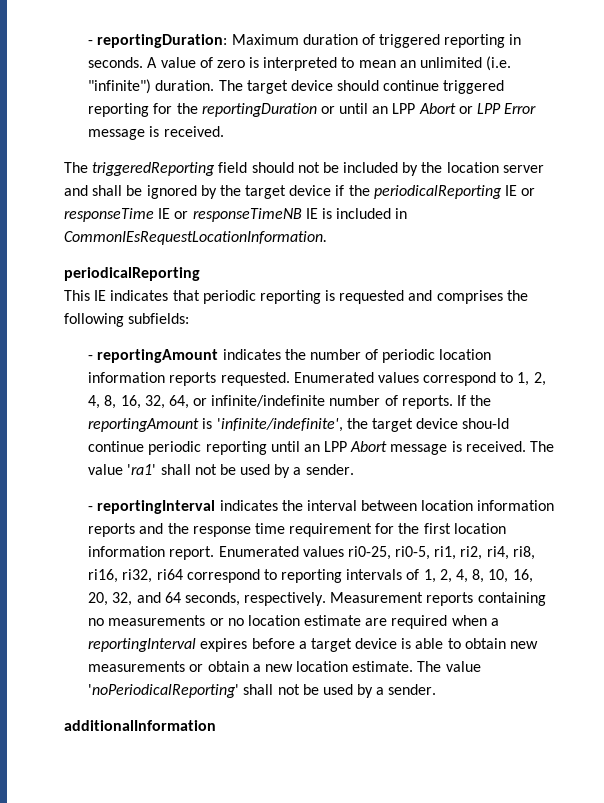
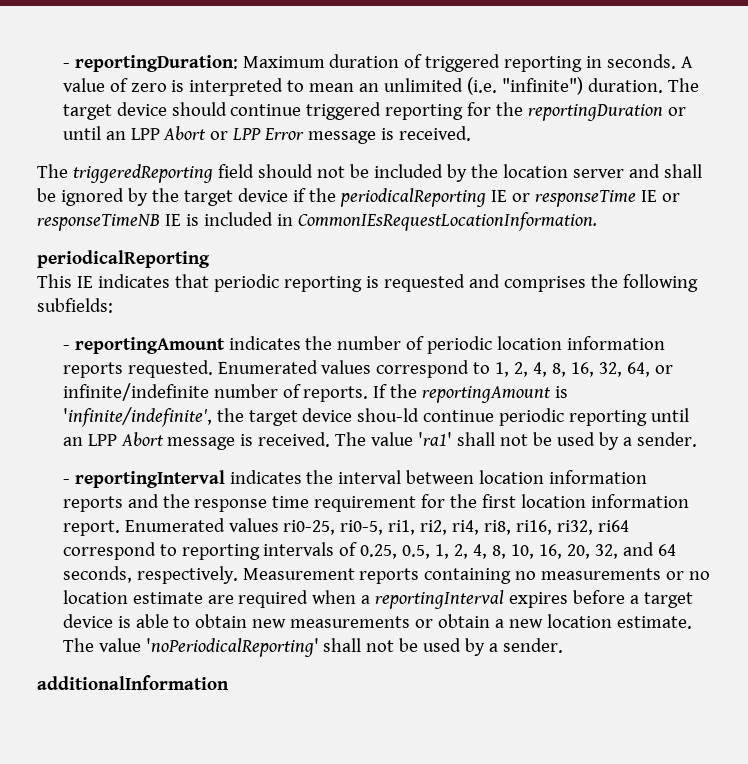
(420, 574) none -> [360,544,431,559] 0.25, 0.5,

